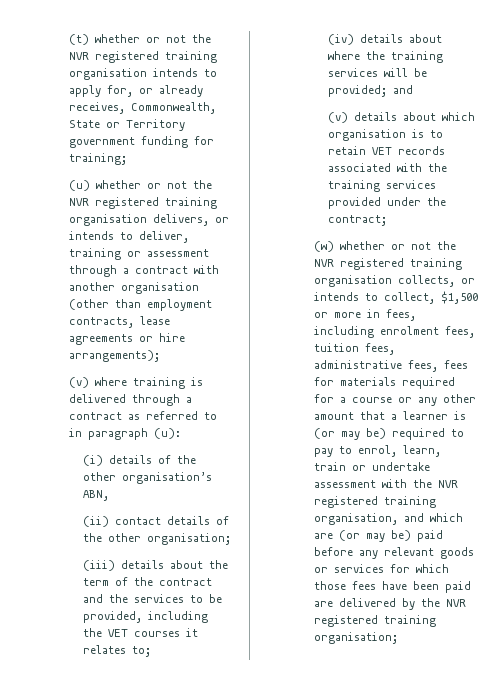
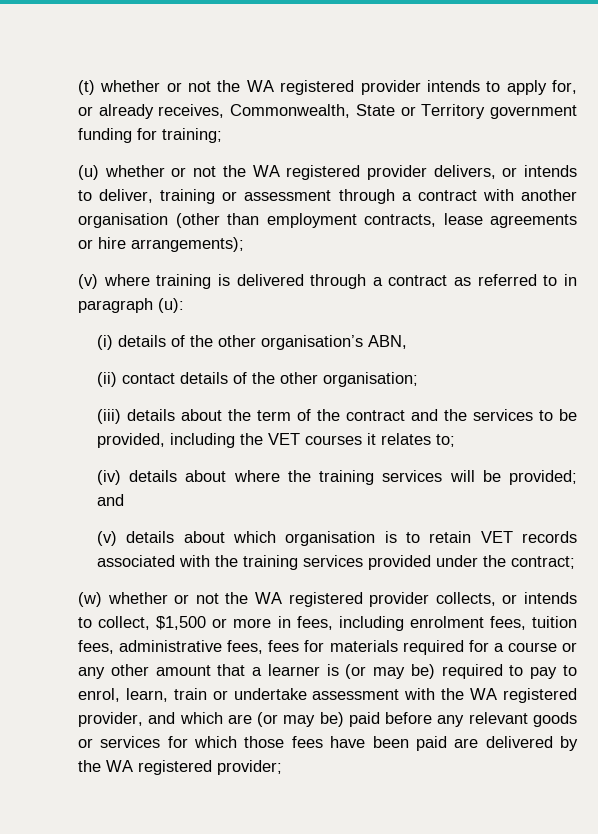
[68,51,217,63] [68,68,147,80] NVR registered training organisation -> [246,80,421,95] WA registered provider
[68,197,217,209] [68,214,147,226] NVR registered training organisation -> [252,165,427,180] WA registered provider
[313,258,462,270] [313,275,392,287] NVR registered training organisation -> [255,592,430,607] WA registered provider
[437,480,458,488] [313,496,436,508] [313,513,398,525] NVR registered training organisation, -> [470,688,578,703] [78,712,144,727] WA registered provider,
[445,599,466,607] [313,615,436,627] [313,632,398,644] NVR registered training organisation; -> [106,760,283,775] WA registered provider;

